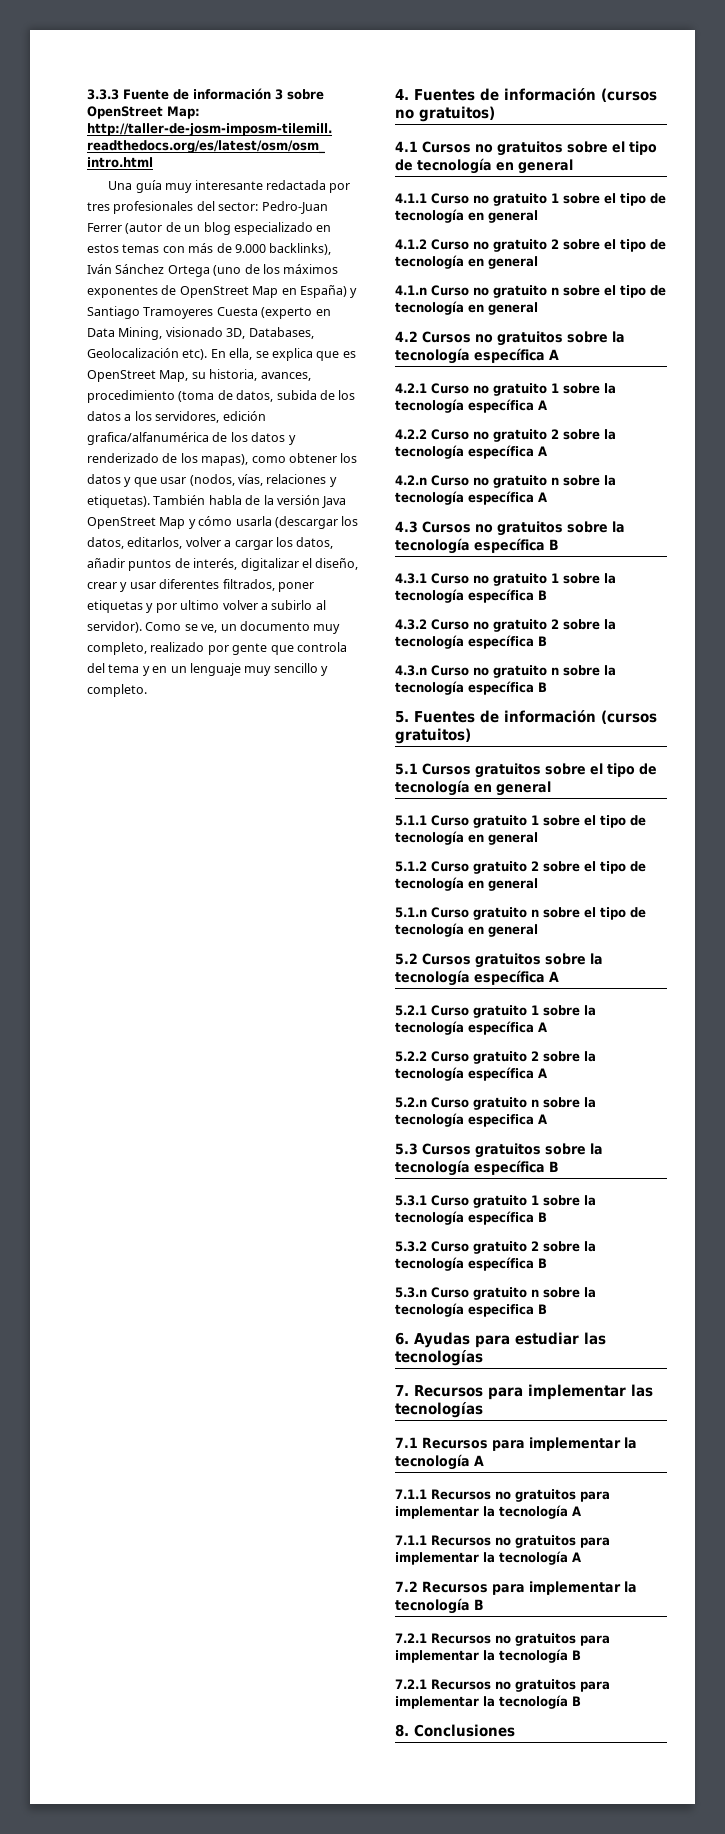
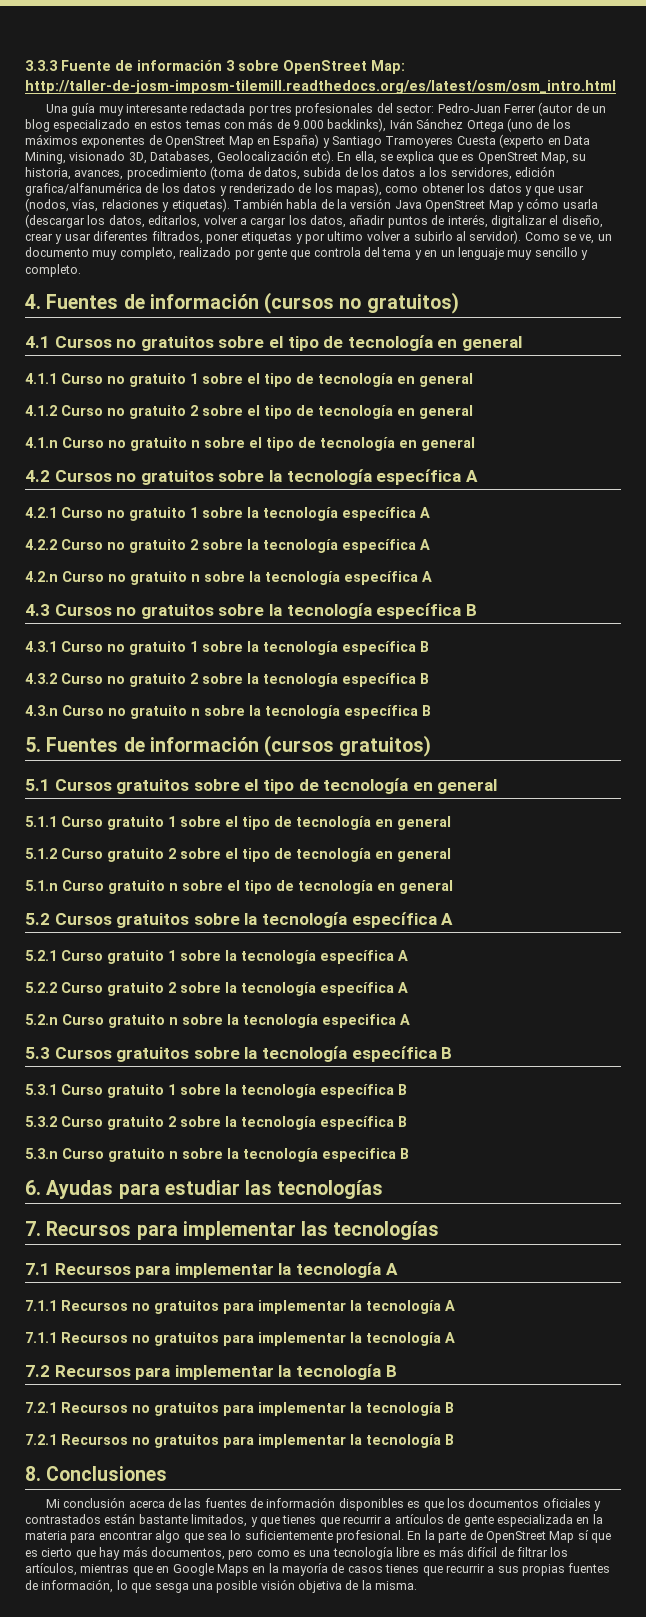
(515, 1730) none -> [45,1497,602,1511] [25,1513,603,1527] [25,1530,611,1543] [25,1546,569,1560] [25,1563,611,1576] [25,1579,418,1593] // Mi conclusión acerca de las fuentes de información disponibles es que los documentos oficiales y contrastados están bastante limitados, y que tienes que recurrir a artículos de gente especializada en la materia para encontrar algo que sea lo suficientemente profesional. En la parte de OpenStreet Map sí que es cierto que hay más documentos, pero como es una tecnología libre es más difícil de filtrar los artículos, mientras que en Google Maps en la mayoría de casos tienes que recurrir a sus propias fuentes de información, lo que sesga una posible visión objetiva de la misma.

